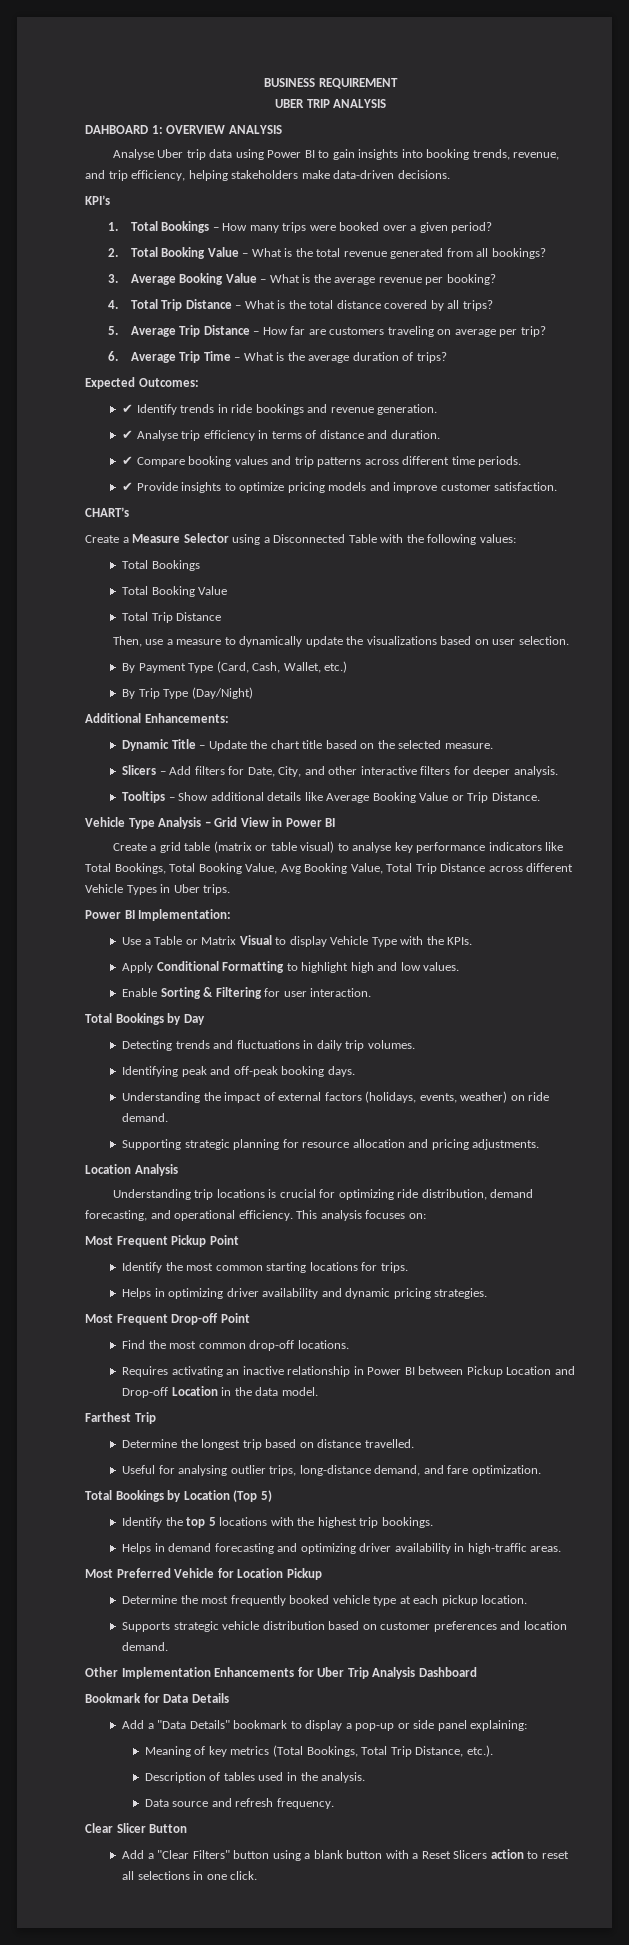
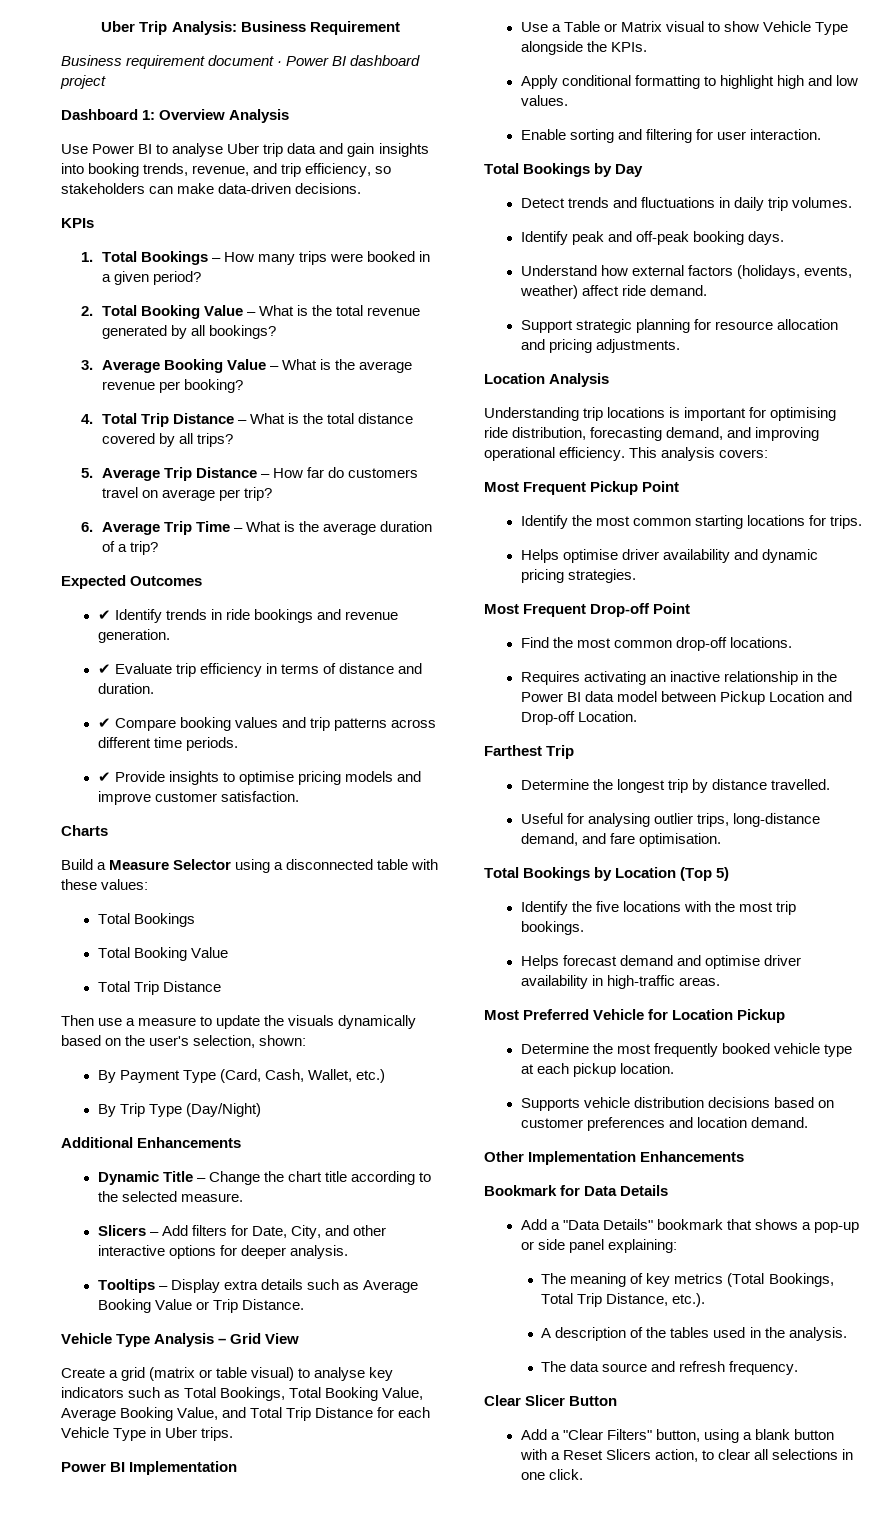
[264,78,398,89] [274,99,387,108] [85,125,282,134] [112,149,330,160] BUSINESS REQUIREMENT // UBER TRIP ANALYSIS // DAHBOARD 1: OVERVIEW ANALYSIS // Analyse Uber trip data using Power BI to -> [101,21,400,35] [61,55,421,69] [60,75,106,89] [61,109,290,123] [61,143,344,157] Uber Trip Analysis: Business Requirement // Business requirement document · Power BI dashboard project // Dashboard 1: Overview Analysis // Use Power BI to analyse Uber trip data and
[188,170,299,181] helping stakeholders -> [375,166,392,174] [61,183,174,194] so stakeholders can
[85,195,110,205] KPI’s -> [61,218,94,228] KPIs
[382,225,407,231] over -> [419,251,431,262] in
[446,248,473,257] from -> [170,325,187,339] by
[308,326,434,337] are customers traveling -> [328,467,419,478] [101,487,138,498] do customers travel
[416,352,447,363] trips? -> [117,541,158,555] a trip?
[138,378,199,387] Outcomes: -> [130,576,203,586] Outcomes
[136,430,178,441] Analyse -> [114,663,172,674] Evaluate
[239,482,285,493] optimize -> [239,771,295,785] optimise
[85,507,129,517] [85,535,119,543] CHART’s // Create -> [61,825,108,836] [61,859,93,870] Charts // Build
[273,534,477,545] Disconnected Table with the following -> [286,859,439,870] [61,879,97,890] disconnected table with these
[112,636,142,647] Then, -> [61,1015,94,1026] Then
[239,636,303,647] dynamically -> (213, 1021) none
[366,636,569,645] visualizations based on user selection. -> [288,1015,417,1029] [61,1035,307,1048] visuals dynamically based on the user's selection, shown:
[144,713,229,723] Enhancements: -> [137,1137,242,1148] Enhancements
[208,740,247,751] Update -> [209,1171,261,1185] Change
[325,740,375,749] based on -> [351,1171,432,1185] according to
[420,766,451,775] filters -> [168,1245,216,1259] options
[178,792,323,801] Show additional details like -> [170,1279,360,1293] Display extra details such as
[272,817,336,827] in Power BI -> (300, 1338) none
[184,842,211,851] table -> (146, 1374) none
[416,842,564,853] performance indicators like -> [61,1387,181,1398] indicators such as
[280,863,574,874] [85,884,157,895] Avg Booking Value, Total Trip Distance across different Vehicle Types -> [61,1407,431,1421] [61,1427,147,1441] Average Booking Value, and Total Trip Distance for each Vehicle Type
[138,909,232,921] Implementation: -> [129,1461,238,1475] Implementation
[239,935,424,947] Visual to display Vehicle Type with -> [666,21,849,35] [520,41,583,55] visual to show Vehicle Type alongside
[156,961,285,973] Conditional Formatting -> [561,75,700,89] conditional formatting
[160,987,262,999] Sorting & Filtering -> [569,129,693,143] sorting and filtering
[122,1040,173,1051] Detecting -> [520,198,565,208] Detect
[122,1066,179,1077] Identifying -> [520,231,568,245] Identify
[122,1092,275,1103] Understanding the impact of -> [520,265,628,276] Understand how
[510,1095,525,1101] on -> [581,285,619,296] affect
[122,1139,182,1150] Supporting -> [520,320,573,333] Support
[279,1189,534,1200] [85,1210,171,1221] crucial for optimizing ride distribution, demand forecasting, and -> [684,407,837,421] [484,427,820,441] important for optimising ride distribution, forecasting demand, and improving
[365,1210,426,1219] focuses on: -> [719,449,769,458] covers:
[154,1288,224,1299] in optimizing -> [562,549,618,563] optimise
[367,1367,415,1375] Power BI -> [817,671,838,682] [520,691,658,702] the Power BI data model
[171,1386,318,1396] Location in the data model. -> [577,711,637,722] Location.
[265,1439,314,1448] based on -> [692,779,709,793] by
[471,1465,541,1476] optimization. -> [639,833,722,847] optimisation.
[186,1517,216,1528] top 5 -> [595,901,619,912] five
[317,1517,357,1528] highest -> [739,902,774,912] most
[154,1543,356,1554] in demand forecasting and optimizing -> [562,955,761,969] forecast demand and optimise
[173,1621,219,1632] strategic -> (580, 1104) none
(325, 1625) none -> [708,1097,771,1108] decisions
[297,1667,477,1679] for Uber Trip Analysis Dashboard -> (745, 1156) none
[290,1720,343,1731] to display -> [727,1219,799,1230] that shows
[144,1746,191,1757] Meaning -> [541,1273,627,1287] The meaning
[144,1772,221,1783] Description of -> [541,1327,667,1341] A description of the
[144,1799,169,1807] Data -> [541,1361,600,1372] The data
[233,1850,270,1859] button -> [656,1429,701,1442] button,
[490,1849,569,1859] action to reset -> [655,1449,751,1462] action, to clear

